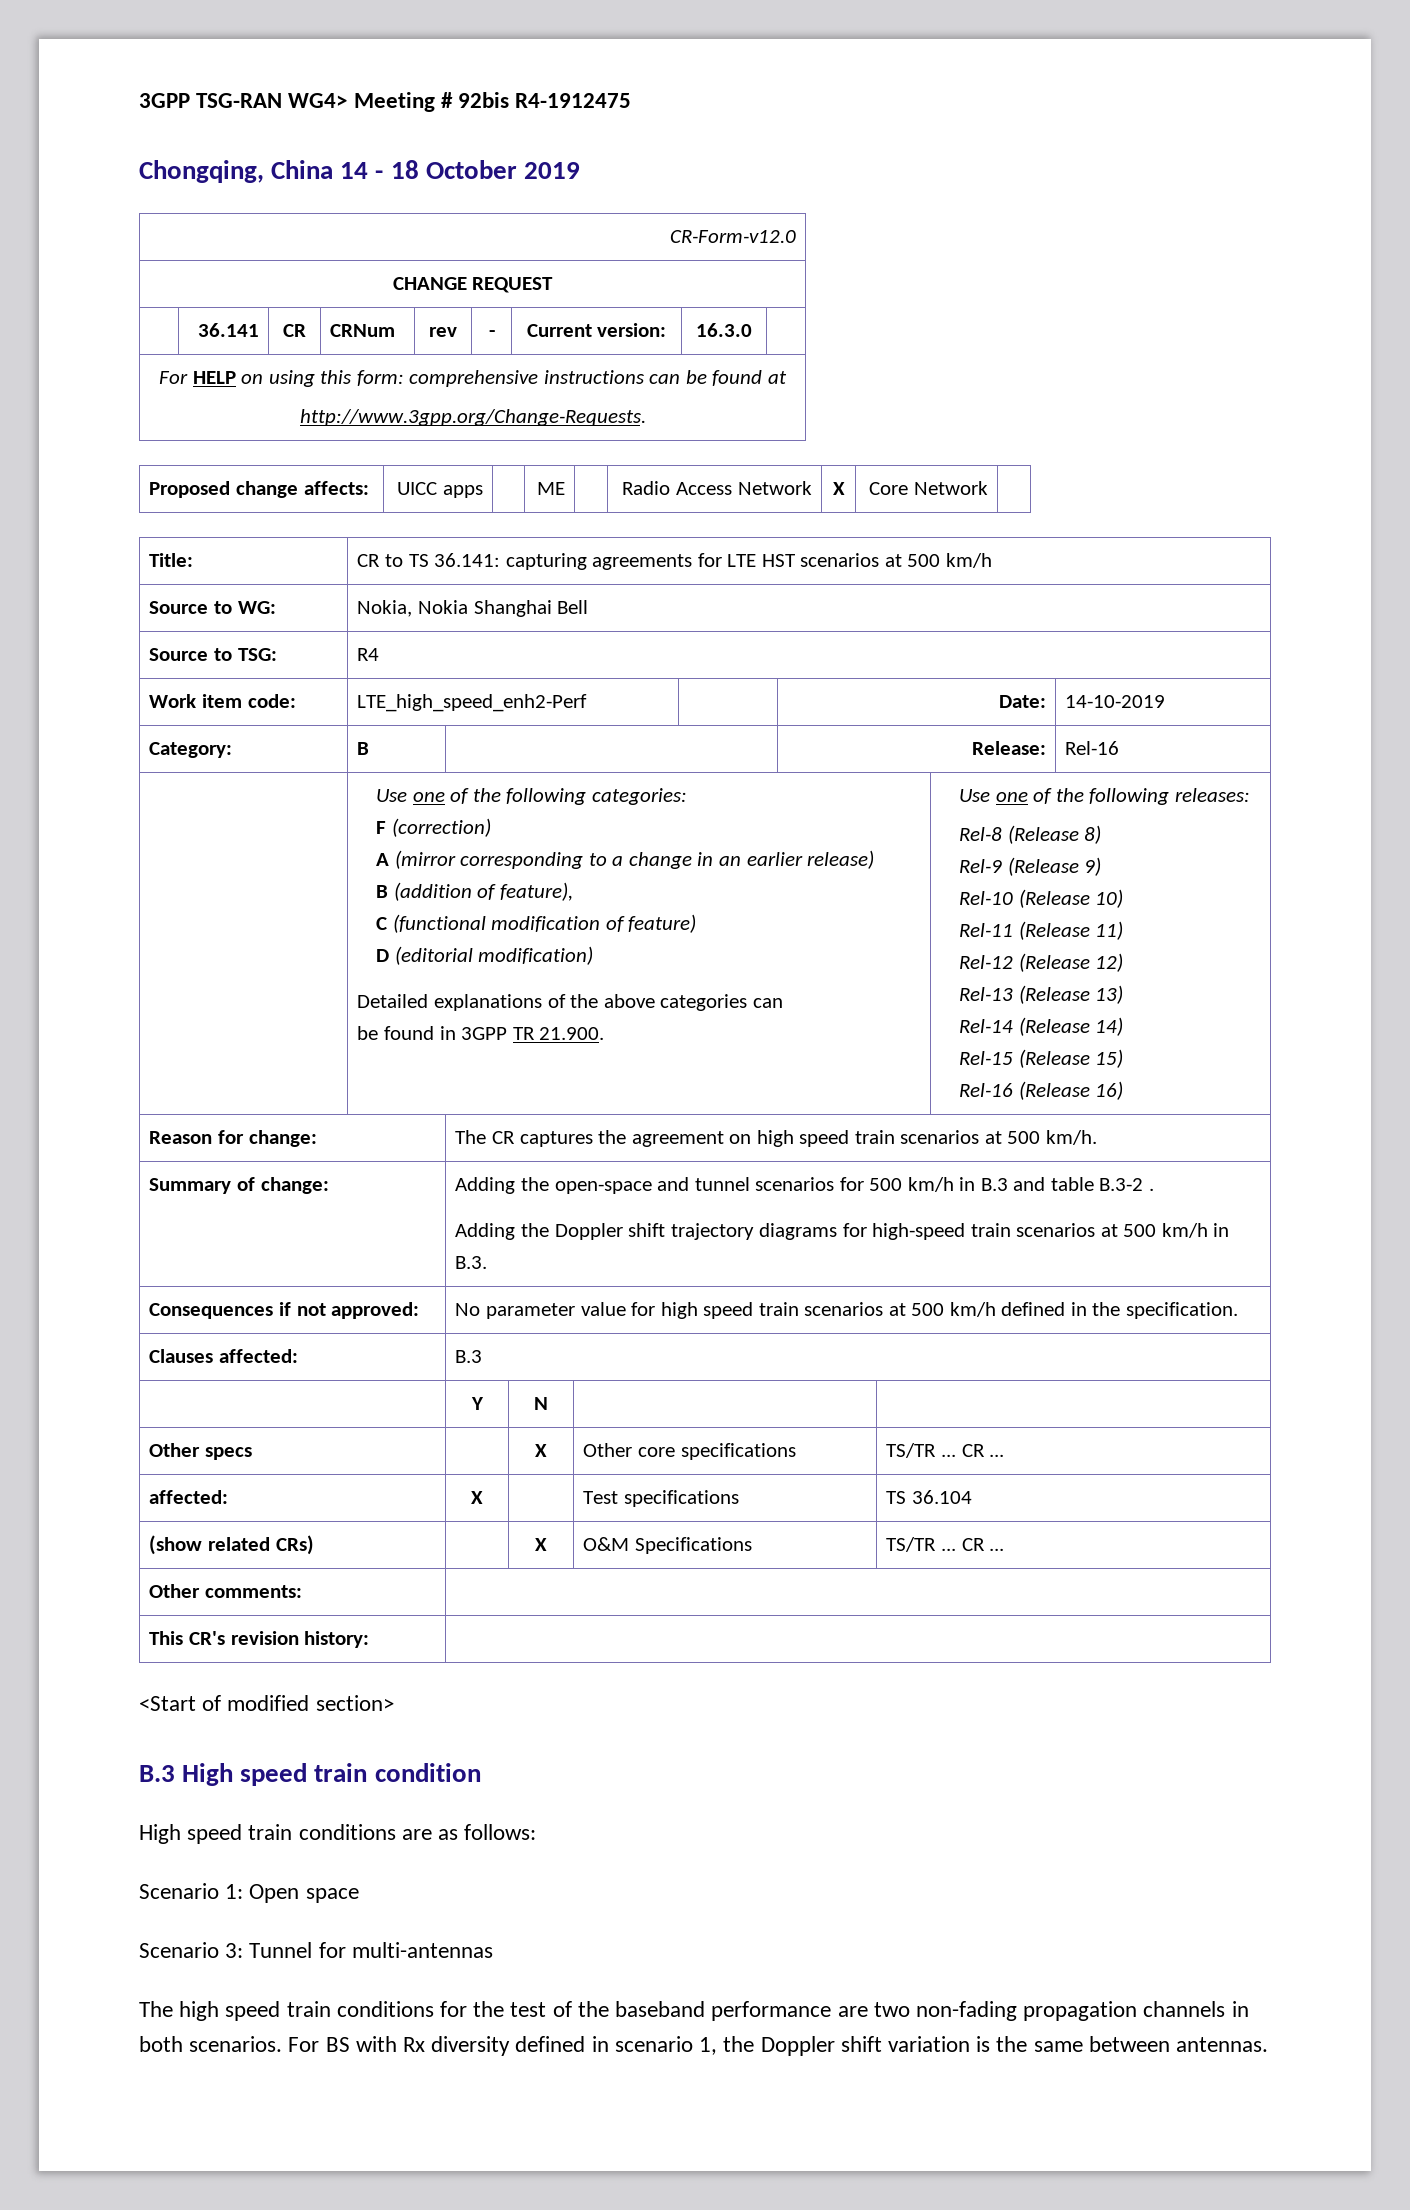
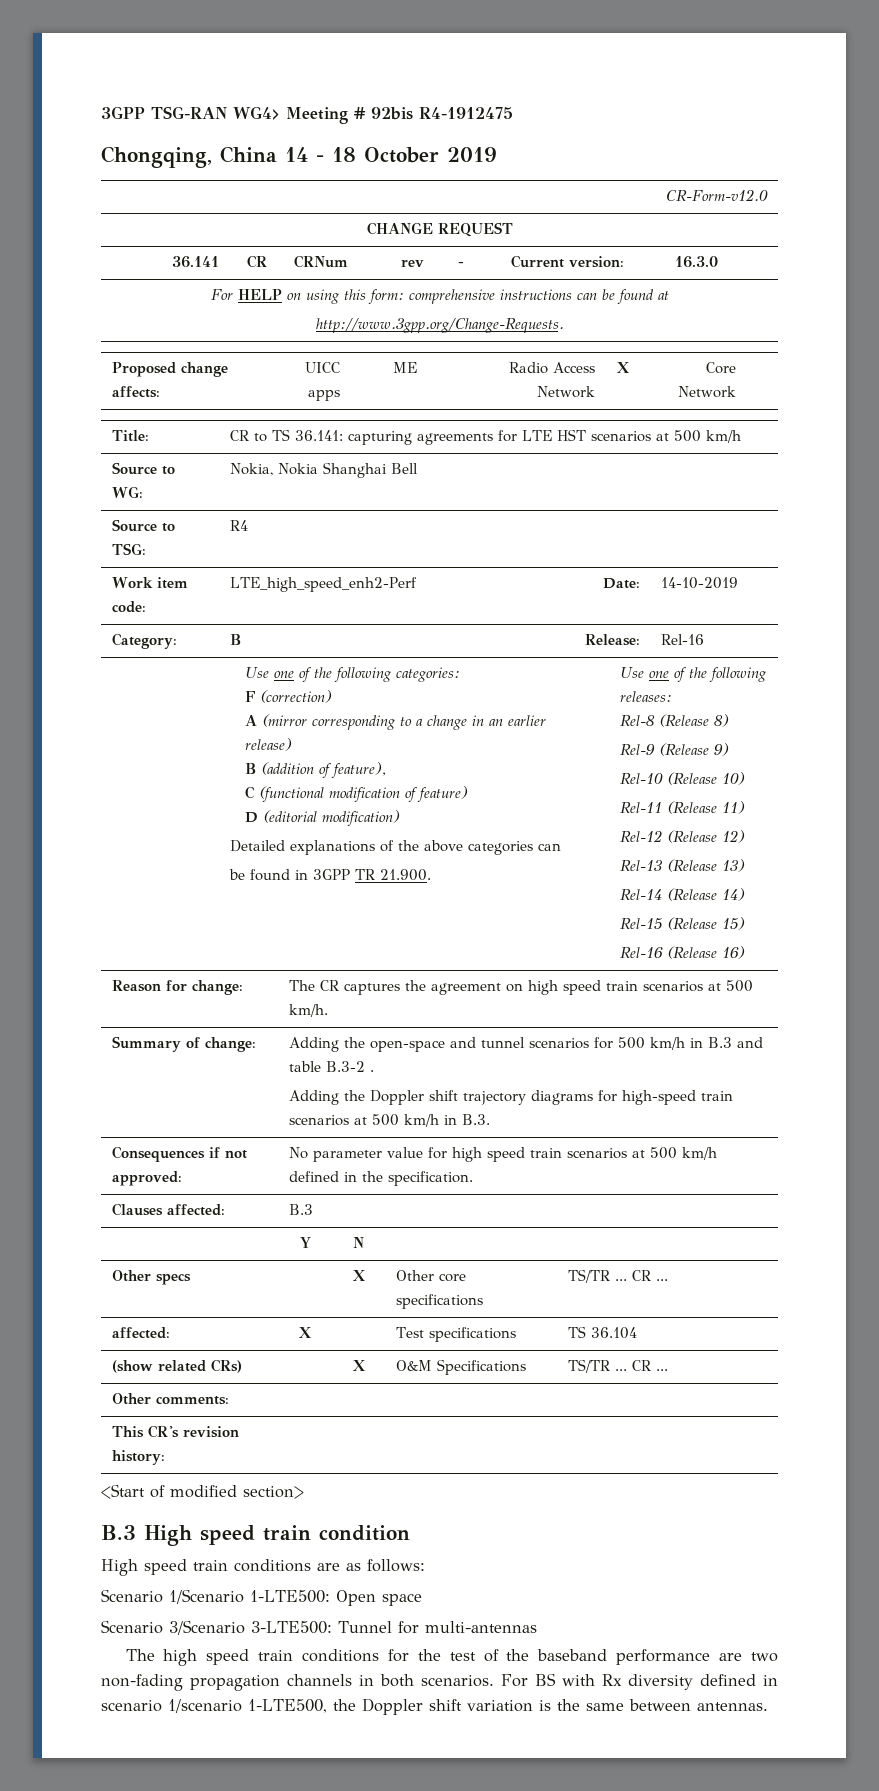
[225,1884,244,1899] 1: -> [169,1589,330,1604] 1/Scenario 1-LTE500:
[225,1943,244,1958] 3: -> [169,1620,332,1635] 3/Scenario 3-LTE500:
[699,2037,718,2055] 1, -> [168,1699,327,1713] 1/scenario 1-LTE500,

